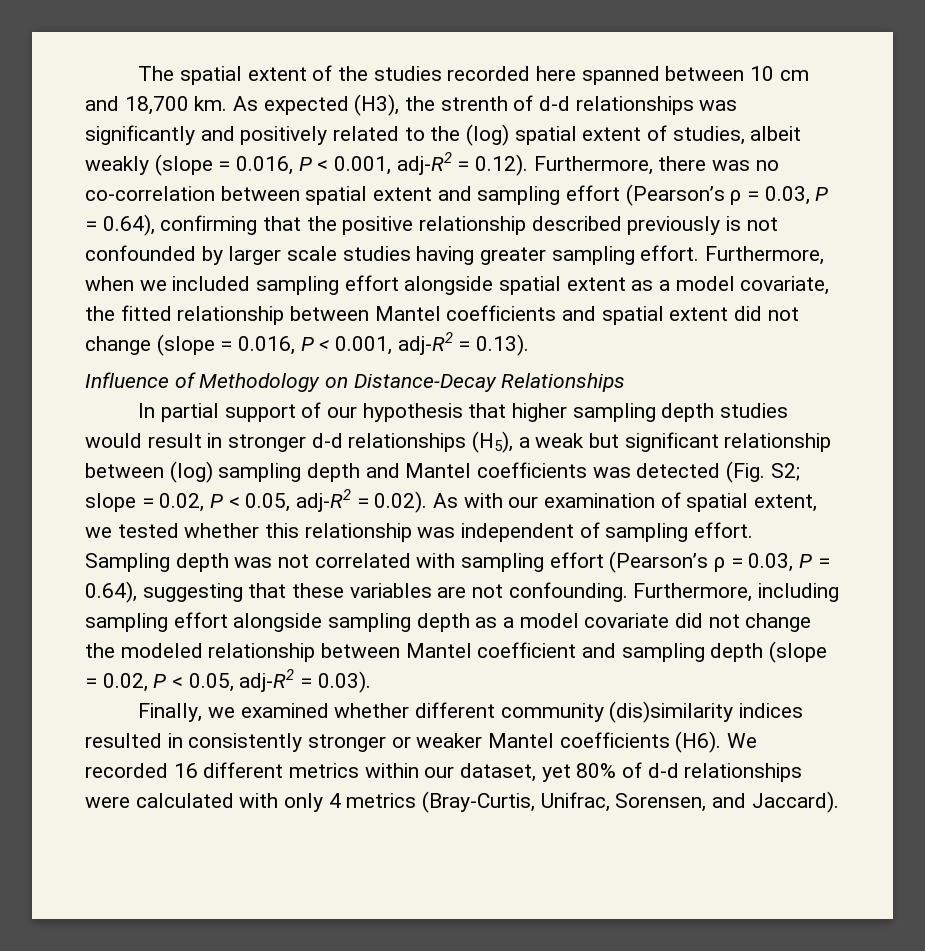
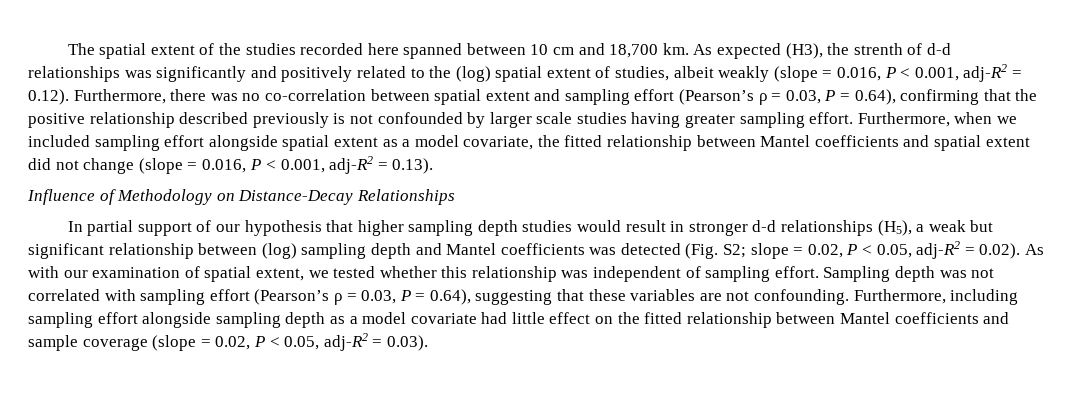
[675,613,812,632] [85,642,764,662] did not change the modeled relationship between Mantel coefficient and sampling depth -> [481,312,1010,328] [28,335,148,351] had little effect on the fitted relationship between Mantel coefficients and sample coverage
[138,701,804,723] [85,731,758,753] [85,762,803,782] [85,791,839,813] // Finally, we examined whether different community (dis)similarity indices resulted in consistently stronger or weaker Mantel coefficients (H6). We recorded 16 different metrics within our dataset, yet 80% of d-d relationships were calculated with only 4 metrics (Bray-Curtis, Unifrac, Sorensen, and Jaccard). -> (428, 343) none

